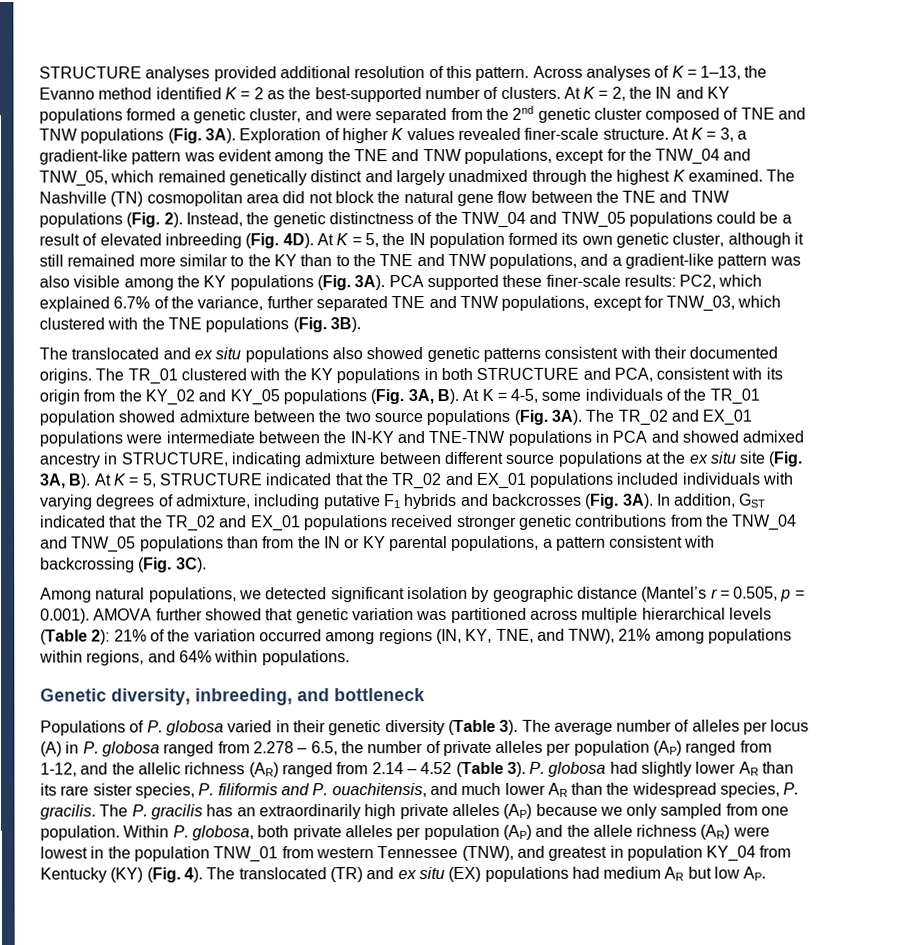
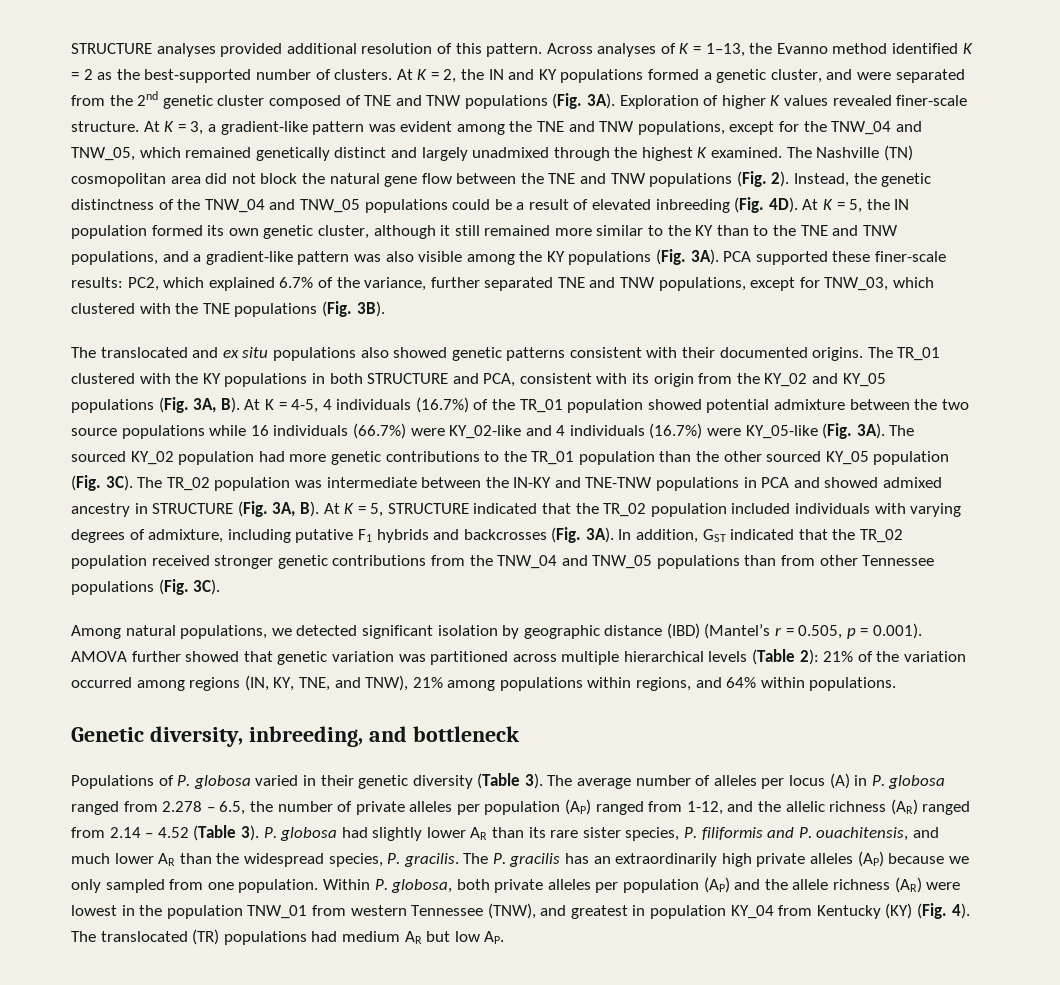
[541,388,663,401] some individuals -> [322,397,469,413] 4 individuals (16.7%)
(176, 416) none -> [706,399,770,413] potential
[513,409,753,426] [39,431,163,447] (Fig. 3A). The TR_02 and EX_01 populations were -> [209,423,915,439] [71,451,950,465] [71,475,322,491] while 16 individuals (66.7%) were KY_02-like and 4 individuals (16.7%) were KY_05-like (Fig. 3A). The sourced KY_02 population had more genetic contributions to the TR_01 population than the other sourced KY_05 population (Fig. 3C). The TR_02 population was
[120,451,766,468] STRUCTURE, indicating admixture between different source populations at the ex situ site -> [152,503,234,514] STRUCTURE
[445,472,615,489] and EX_01 populations -> [650,503,727,517] population
[219,515,388,532] and EX_01 populations -> [71,555,147,569] population
[297,535,716,552] [40,557,135,573] the IN or KY parental populations, a pattern consistent with backcrossing -> [819,555,935,566] [71,581,154,595] other Tennessee populations
(638, 592) none -> [666,623,700,639] (IBD)
[366,866,482,883] and ex situ (EX) -> (220, 937) none

